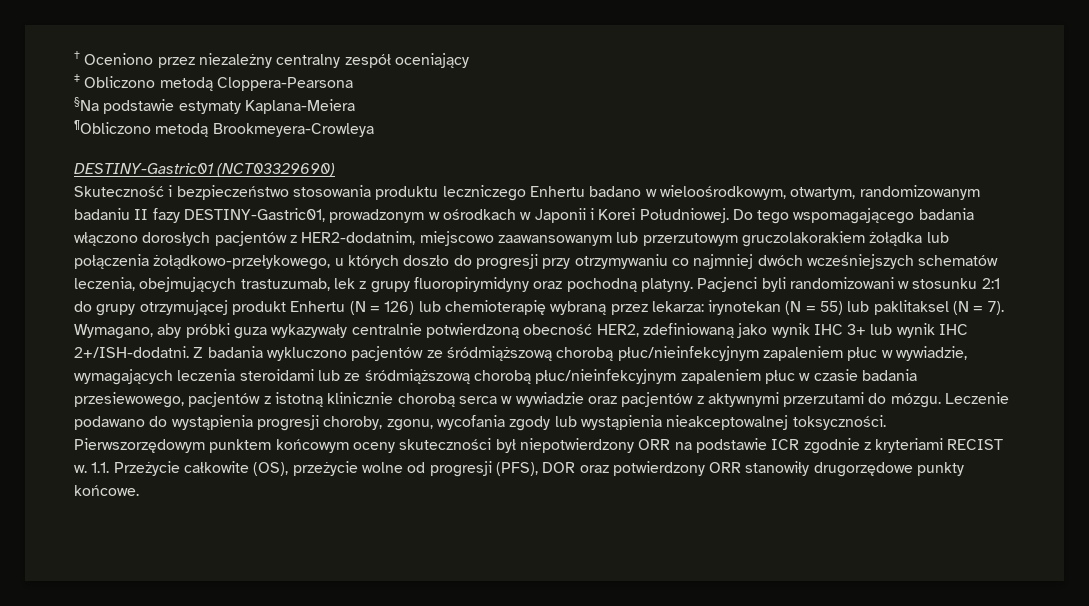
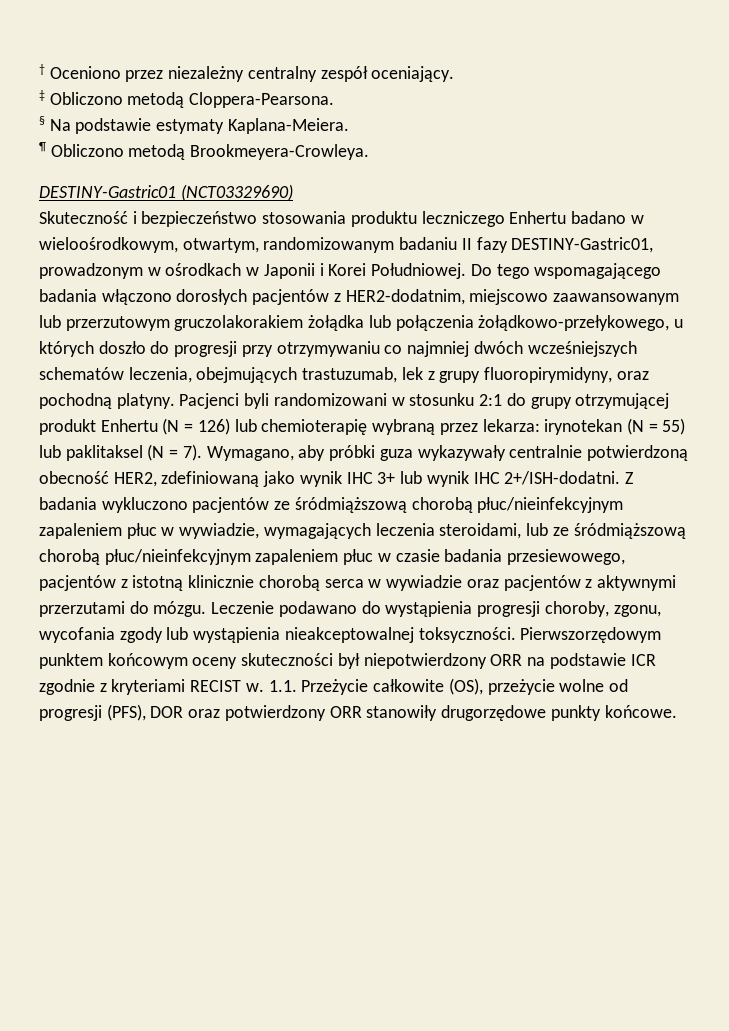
[394,53,469,68] oceniający -> [371,66,455,82] oceniający.
[216,77,353,91] [74,97,355,114] [74,120,374,137] Cloppera-Pearsona // §Na podstawie estymaty Kaplana-Meiera // ¶Obliczono metodą Brookmeyera-Crowleya -> [189,92,335,108] [39,116,349,134] [39,142,370,160] Cloppera-Pearsona. // § Na podstawie estymaty Kaplana-Meiera. // ¶ Obliczono metodą Brookmeyera-Crowleya.
[413,277,529,292] fluoropirymidyny -> [484,367,613,383] fluoropirymidyny,
[239,369,314,381] steroidami -> [439,523,522,539] steroidami,

